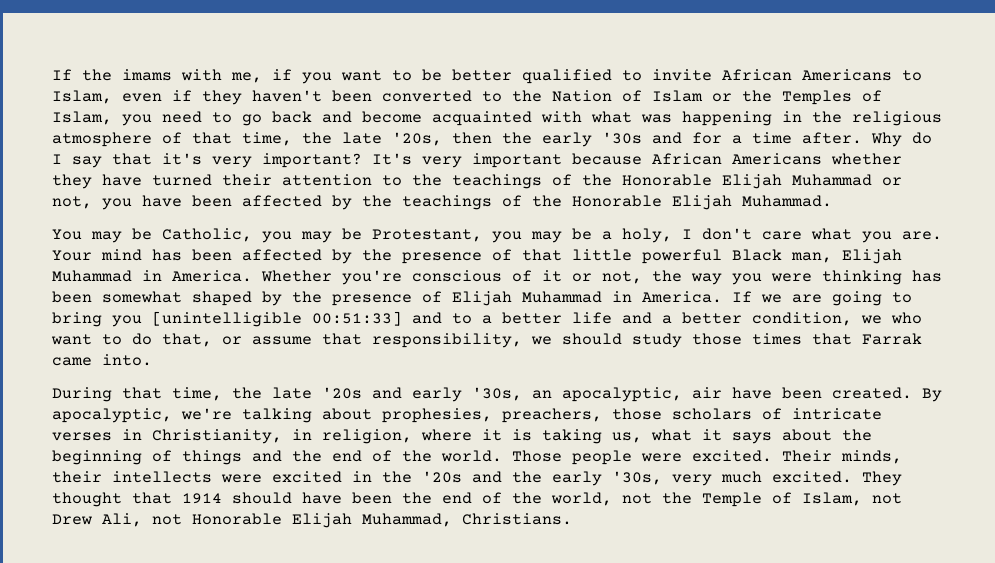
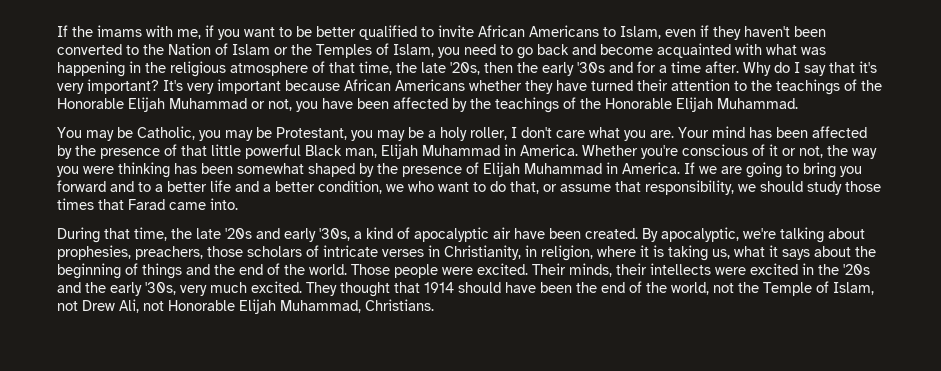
[622,228,672,243] holy, -> [440,127,507,141] holy roller,
[152,311,402,327] [unintelligible 00:51:33] -> [57,180,106,192] forward
[862,333,922,345] Farrak -> [128,199,165,210] Farad
[532,387,682,402] an apocalyptic, -> [354,227,489,242] a kind of apocalyptic

